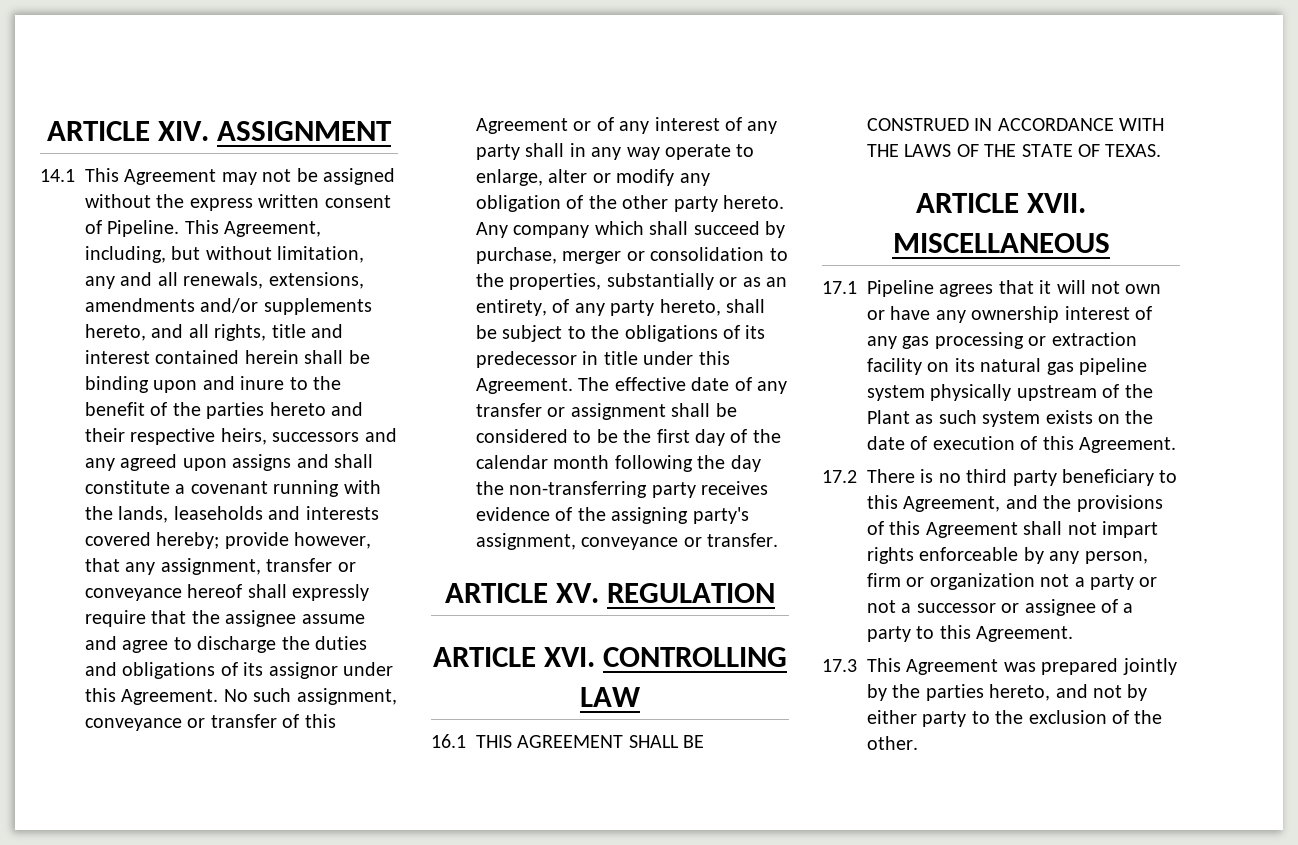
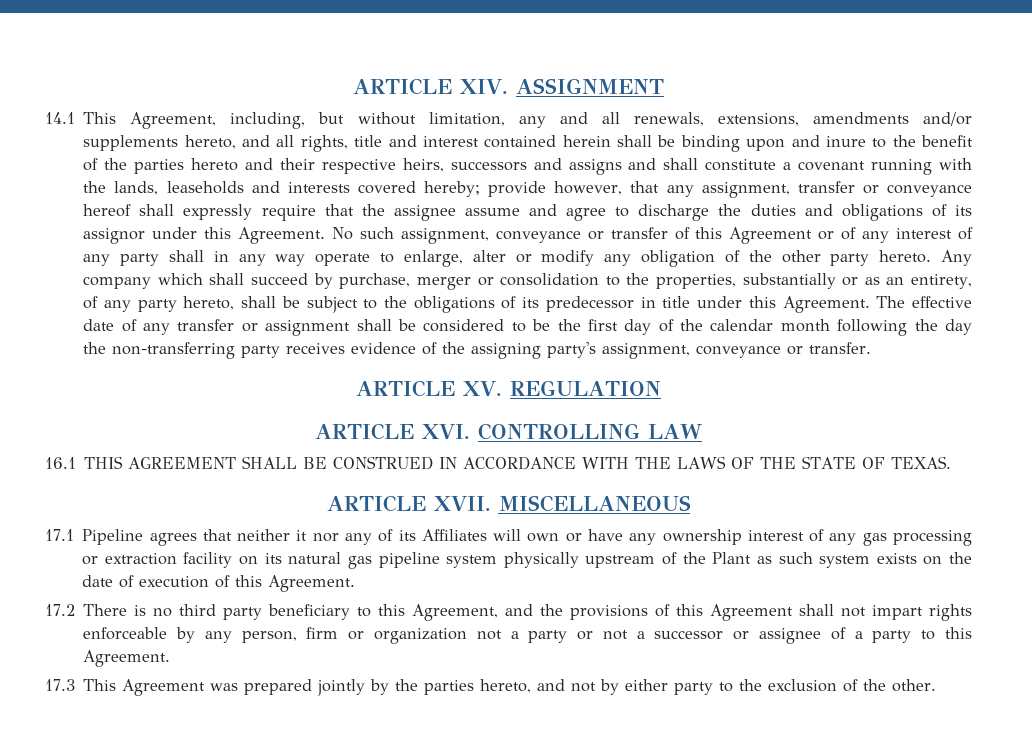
[124,168,395,185] [85,194,391,211] [85,220,219,237] Agreement may not be assigned without the express written consent of Pipeline. This -> (117, 118) none
[85,454,227,471] any agreed upon -> (562, 164) none
[1039,280,1120,294] it will not -> [237,529,522,545] neither it nor any of its Affiliates will

